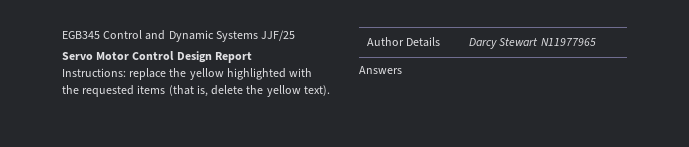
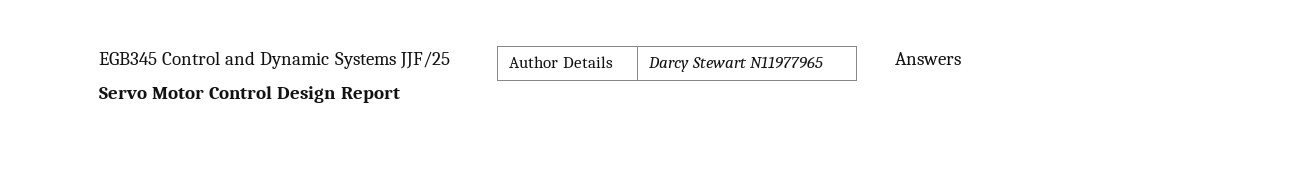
[62,68,313,80] [62,85,330,97] // Instructions: replace the yellow highlighted with the requested items (that is, delete the yellow text). -> (400, 95) none

